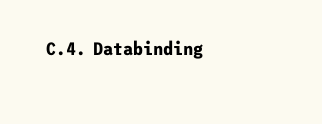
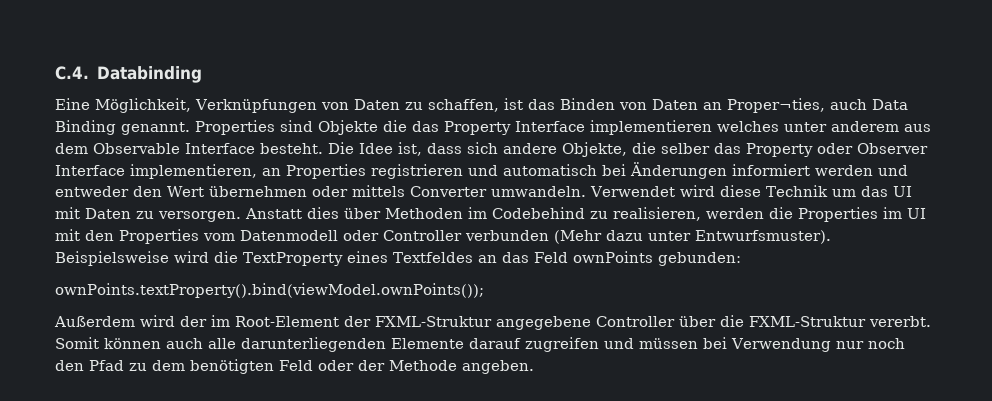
(204, 49) none -> [55,98,908,113] [55,120,931,135] [55,142,928,157] [55,162,908,179] [55,185,912,197] [55,207,926,222] [55,229,831,244] [55,251,741,266] [55,283,484,298] [54,315,931,330] [55,337,905,352] [55,359,534,374] // Eine Möglichkeit, Verknüpfungen von Daten zu schaffen, ist das Binden von Daten an Proper¬ties, auch Data Binding genannt. Properties sind Objekte die das Property Interface implementieren welches unter anderem aus dem Observable Interface besteht. Die Idee ist, dass sich andere Objekte, die selber das Property oder Observer Interface implementieren, an Properties registrieren und automatisch bei Änderungen informiert werden und entweder den Wert übernehmen oder mittels Converter umwandeln. Verwendet wird diese Technik um das UI mit Daten zu versorgen. Anstatt dies über Methoden im Codebehind zu realisieren, werden die Properties im UI mit den Properties vom Datenmodell oder Controller verbunden (Mehr dazu unter Entwurfsmuster). Beispielsweise wird die TextProperty eines Textfeldes an das Feld ownPoints gebunden: // ownPoints.textProperty().bind(viewModel.ownPoints()); // Außerdem wird der im Root-Element der FXML-Struktur angegebene Controller über die FXML-Struktur vererbt. Somit können auch alle darunterliegenden Elemente darauf zugreifen und müssen bei Verwendung nur noch den Pfad zu dem benötigten Feld oder der Methode angeben.

